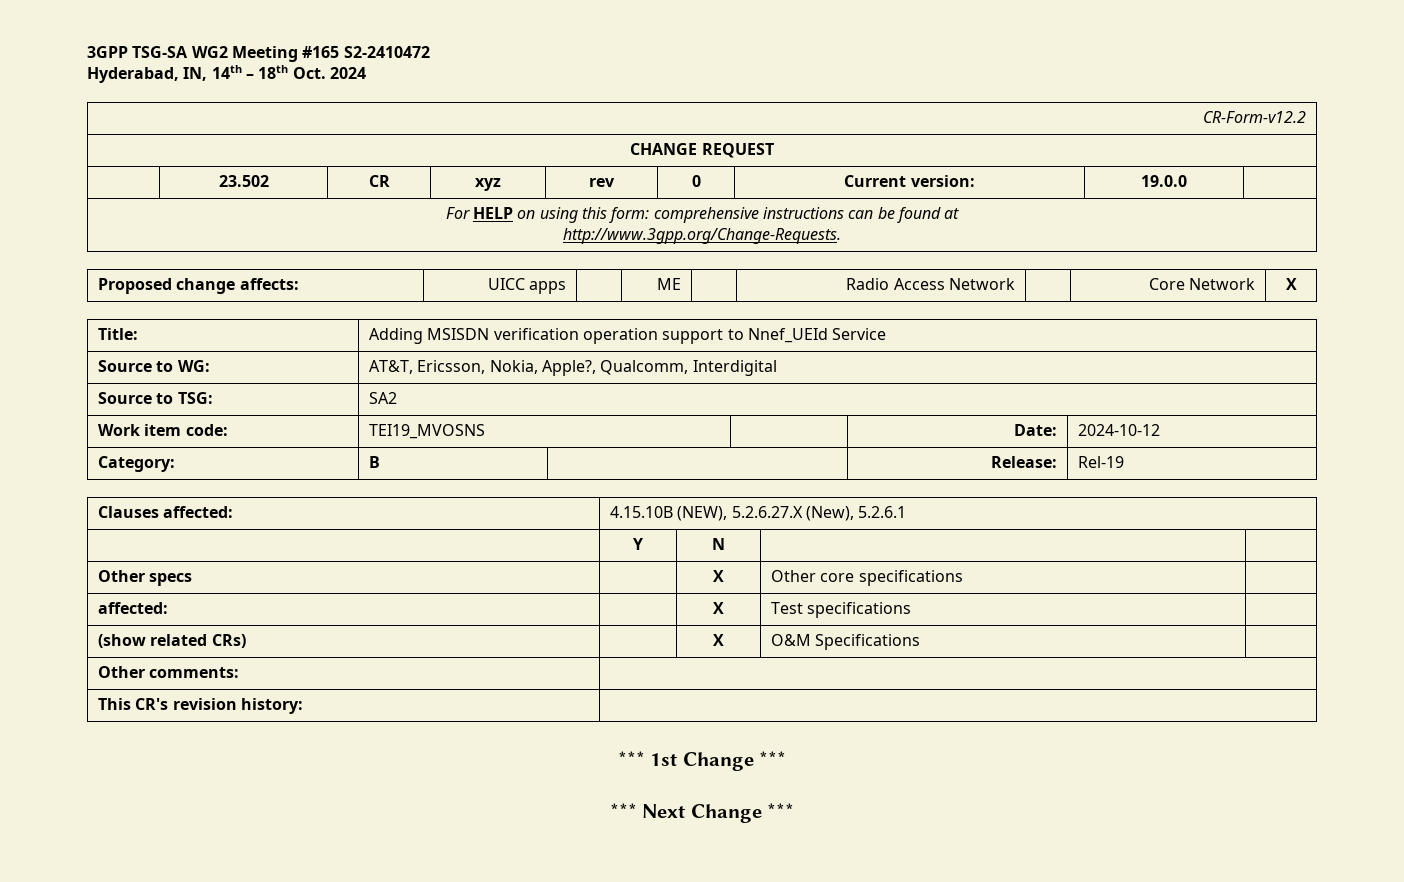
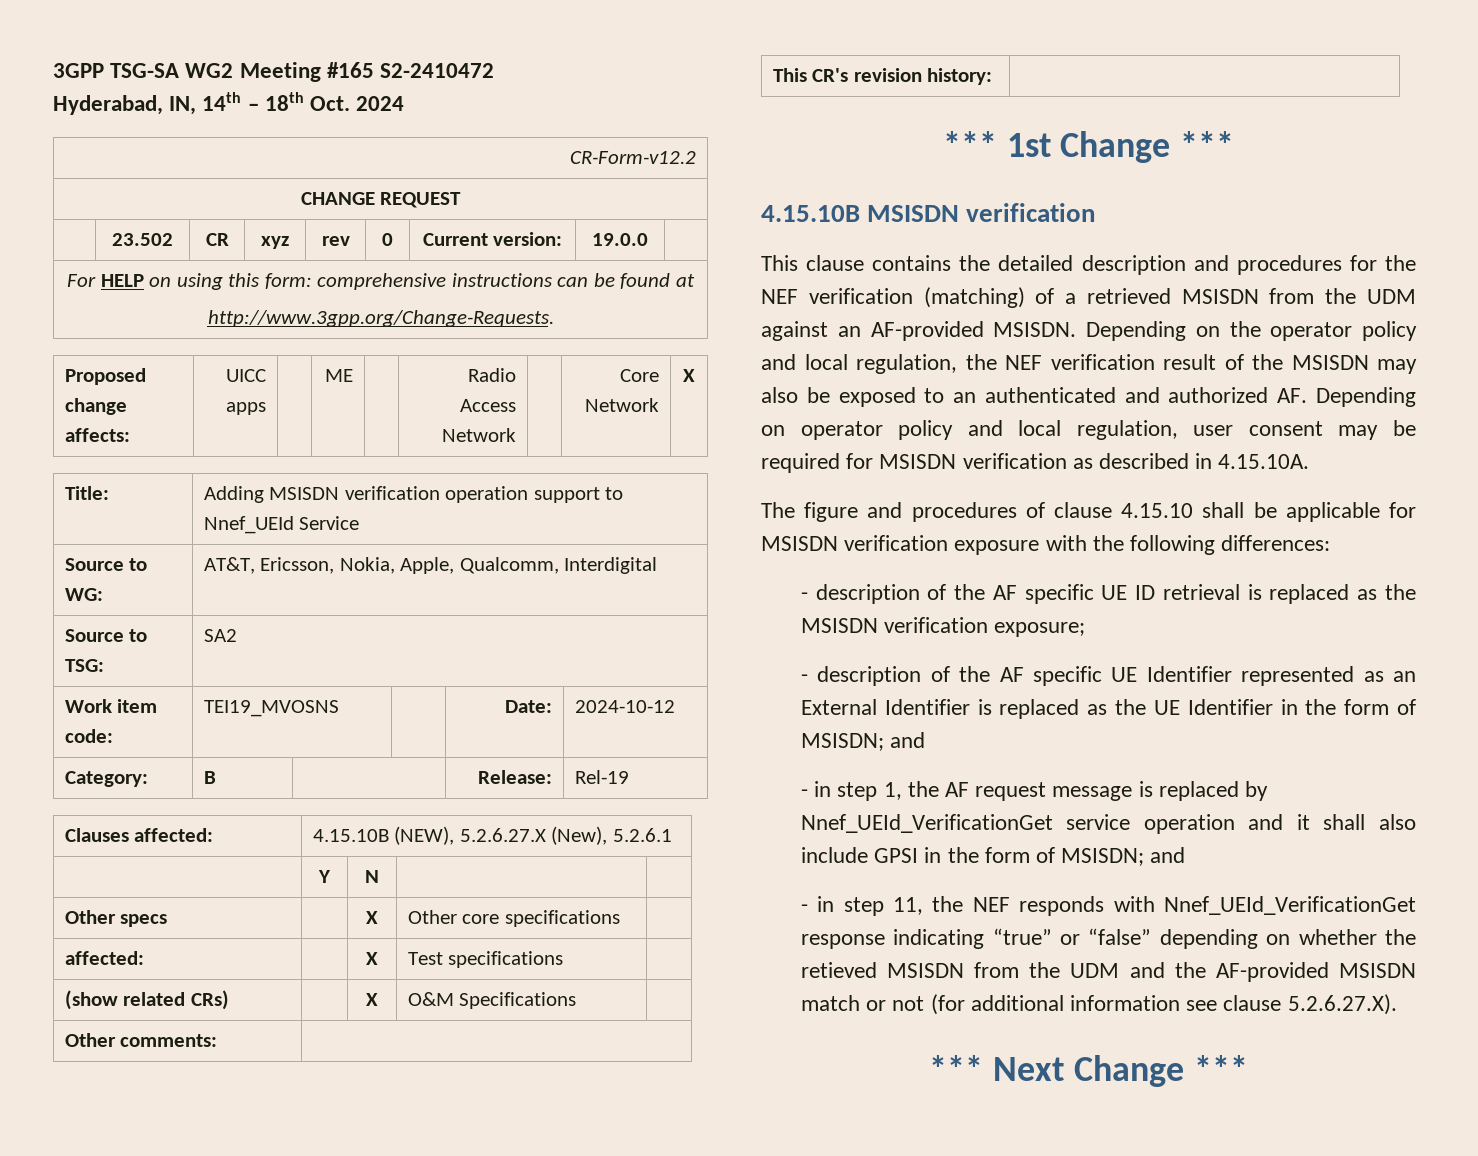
[542,360,597,376] Apple?, -> [400,557,455,574] Apple,
(787, 758) none -> [761,203,1096,222] [761,255,1416,275] [761,287,1416,308] [761,321,1417,341] [761,354,1417,374] [761,387,1416,407] [761,420,1416,440] [761,453,1310,473] [761,502,1416,522] [761,535,1331,555] [800,584,1416,604] [800,617,1086,637] [800,666,1416,686] [800,699,1416,719] [800,732,926,751] [800,781,1269,801] [800,814,1416,834] [800,847,1186,866] [800,896,1416,916] [800,928,1416,949] [800,962,1416,982] [800,994,1397,1015] // 4.15.10B MSISDN verification // This clause contains the detailed description and procedures for the NEF verification (matching) of a retrieved MSISDN from the UDM against an AF-provided MSISDN. Depending on the operator policy and local regulation, the NEF verification result of the MSISDN may also be exposed to an authenticated and authorized AF. Depending on operator policy and local regulation, user consent may be required for MSISDN verification as described in 4.15.10A. // The figure and procedures of clause 4.15.10 shall be applicable for MSISDN verification exposure with the following differences: // - description of the AF specific UE ID retrieval is replaced as the MSISDN verification exposure; // - description of the AF specific UE Identifier represented as an External Identifier is replaced as the UE Identifier in the form of MSISDN; and // - in step 1, the AF request message is replaced by Nnef_UEId_VerificationGet service operation and it shall also include GPSI in the form of MSISDN; and // - in step 11, the NEF responds with Nnef_UEId_VerificationGet response indicating “true” or “false” depending on whether the retieved MSISDN from the UDM and the AF-provided MSISDN match or not (for additional information see clause 5.2.6.27.X).

